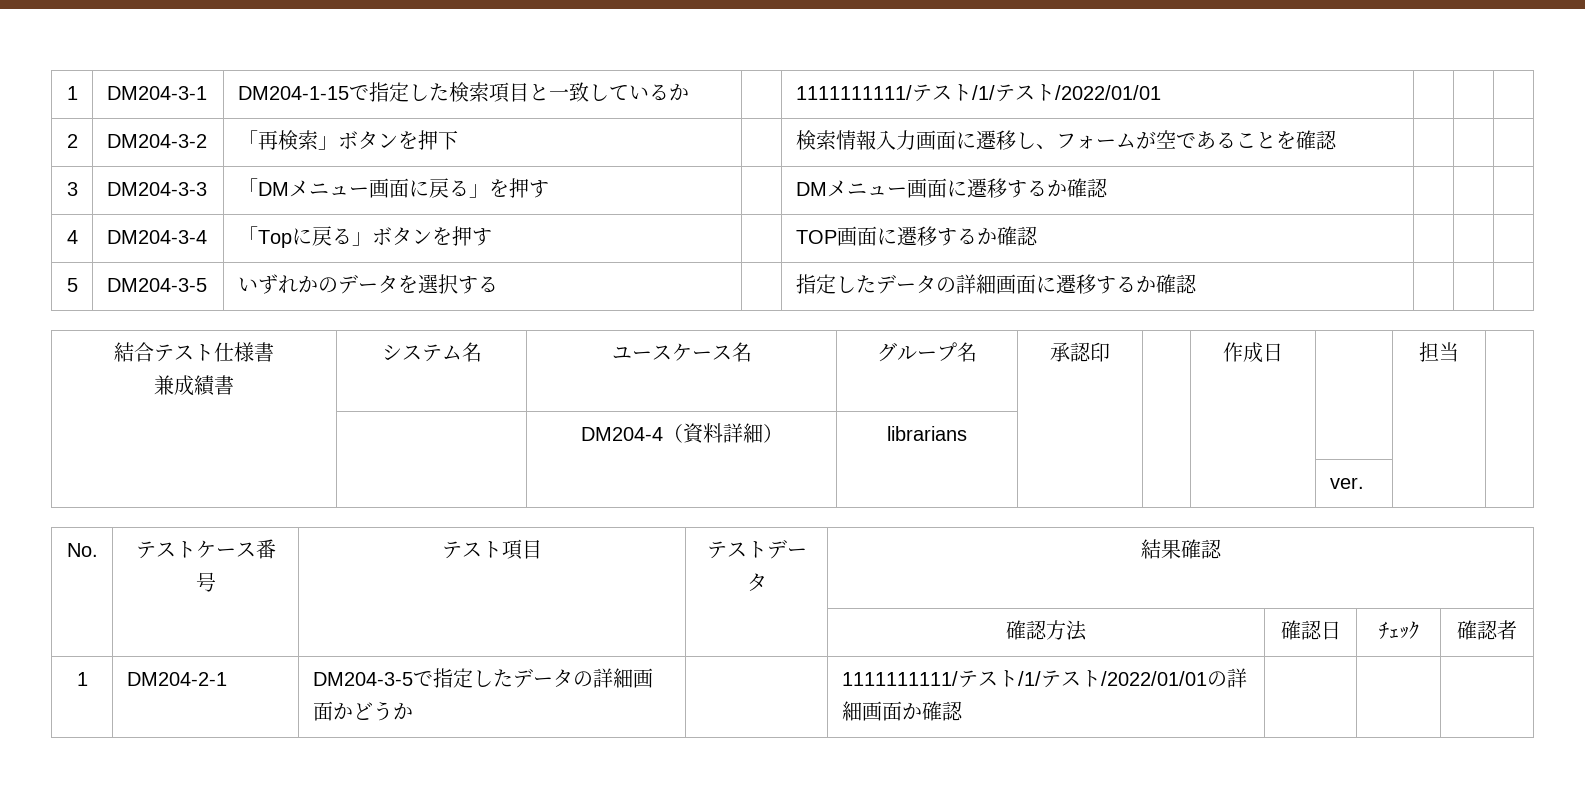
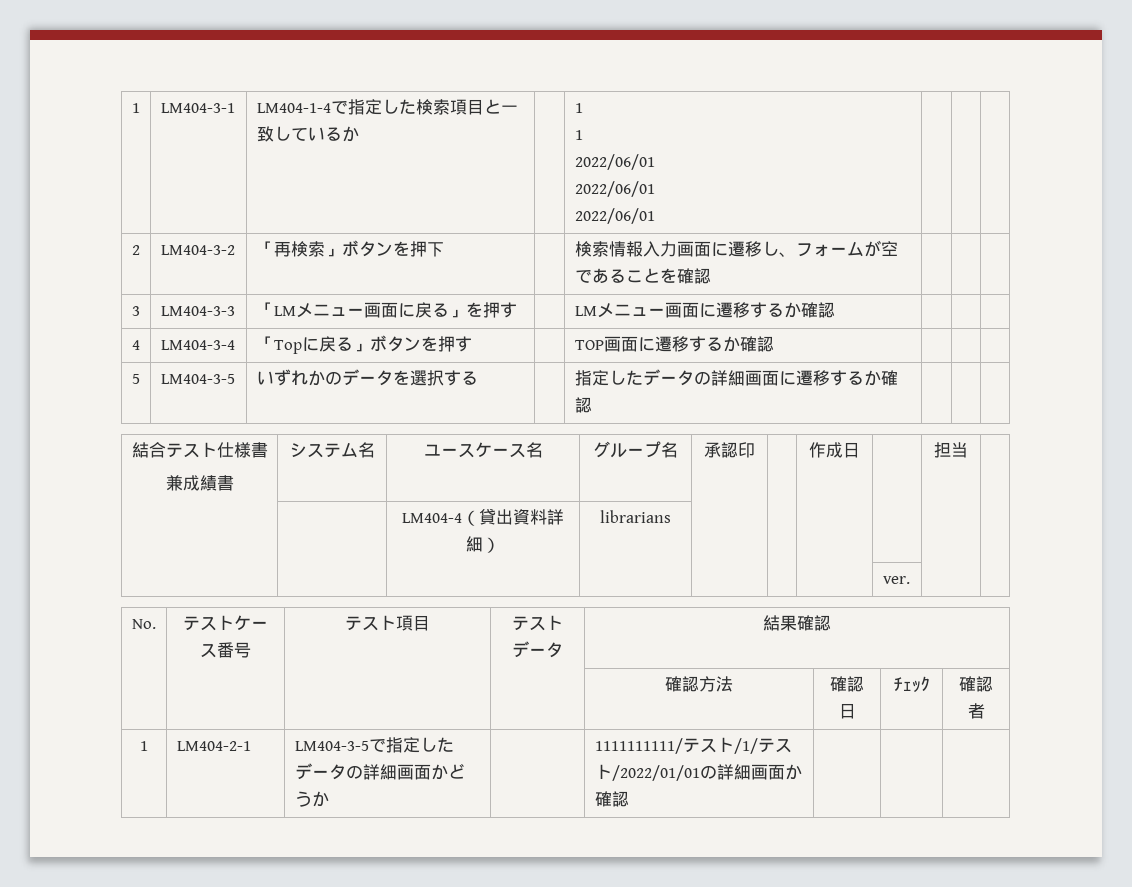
[66,86,78,100] [106,86,207,100] [237,86,349,100] 1 | DM204-3-1 | DM204-1-15 -> [132,103,140,113] [160,103,235,113] [256,103,331,113] 1 | LM404-3-1 | LM404-1-4
[795,84,1161,102] 1111111111/テスト/1/テスト/2022/01/01 -> [574,103,583,113] [574,130,583,140] [574,154,655,170] [574,181,655,197] [574,208,655,224] 1 // 1 // 2022/06/01 // 2022/06/01 // 2022/06/01
[106,134,207,148] DM204-3-2 -> [160,245,235,255] LM404-3-2
[106,182,207,196] [237,178,289,196] DM204-3-3 | 「DM -> [160,306,235,316] [256,302,296,316] LM404-3-3 | 「LM
[795,182,827,196] DM -> [574,306,597,316] LM
[106,230,207,244] DM204-3-4 -> [160,340,235,350] LM404-3-4
[106,278,207,292] DM204-3-5 -> [160,374,235,384] LM404-3-5
[580,424,683,443] DM204-4（ -> [401,508,513,526] LM404-4（貸出
[126,672,227,686] [312,672,413,686] DM204-2-1 | DM204-3-5 -> [176,741,251,751] [294,741,369,751] LM404-2-1 | LM404-3-5

